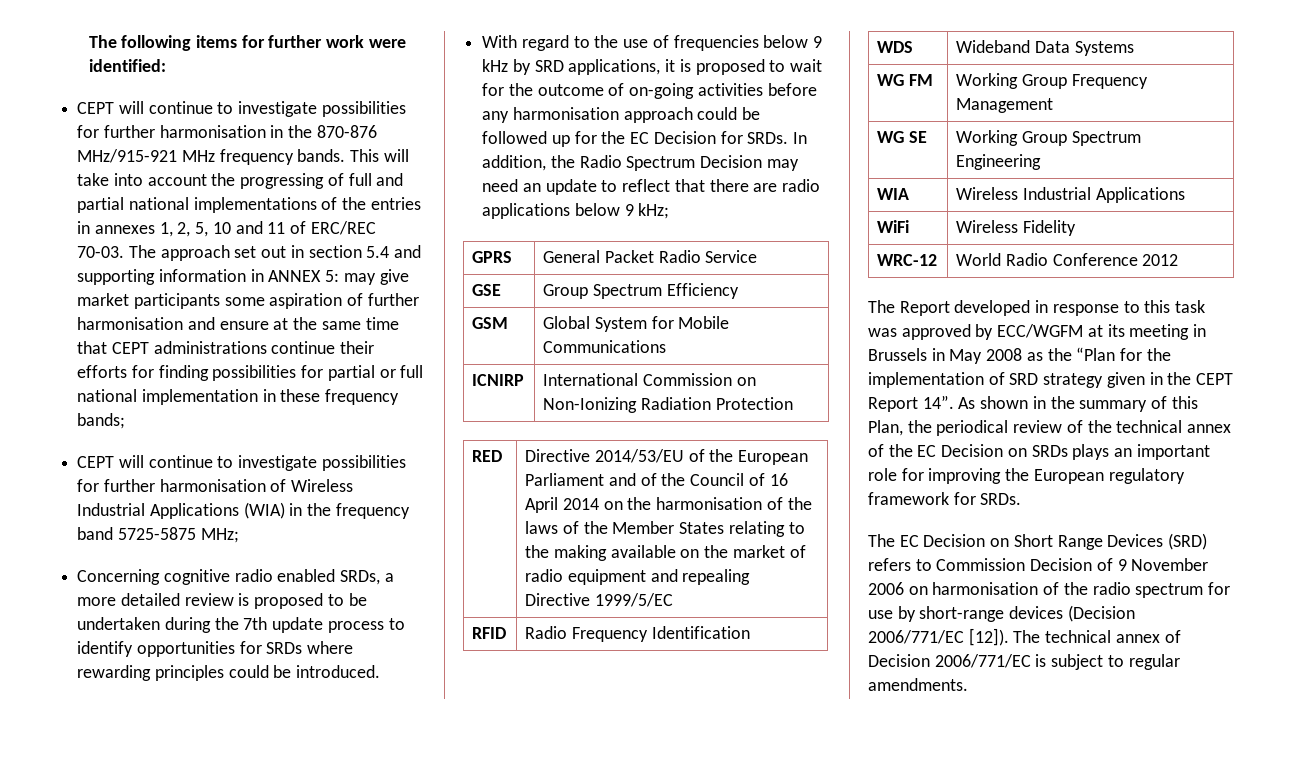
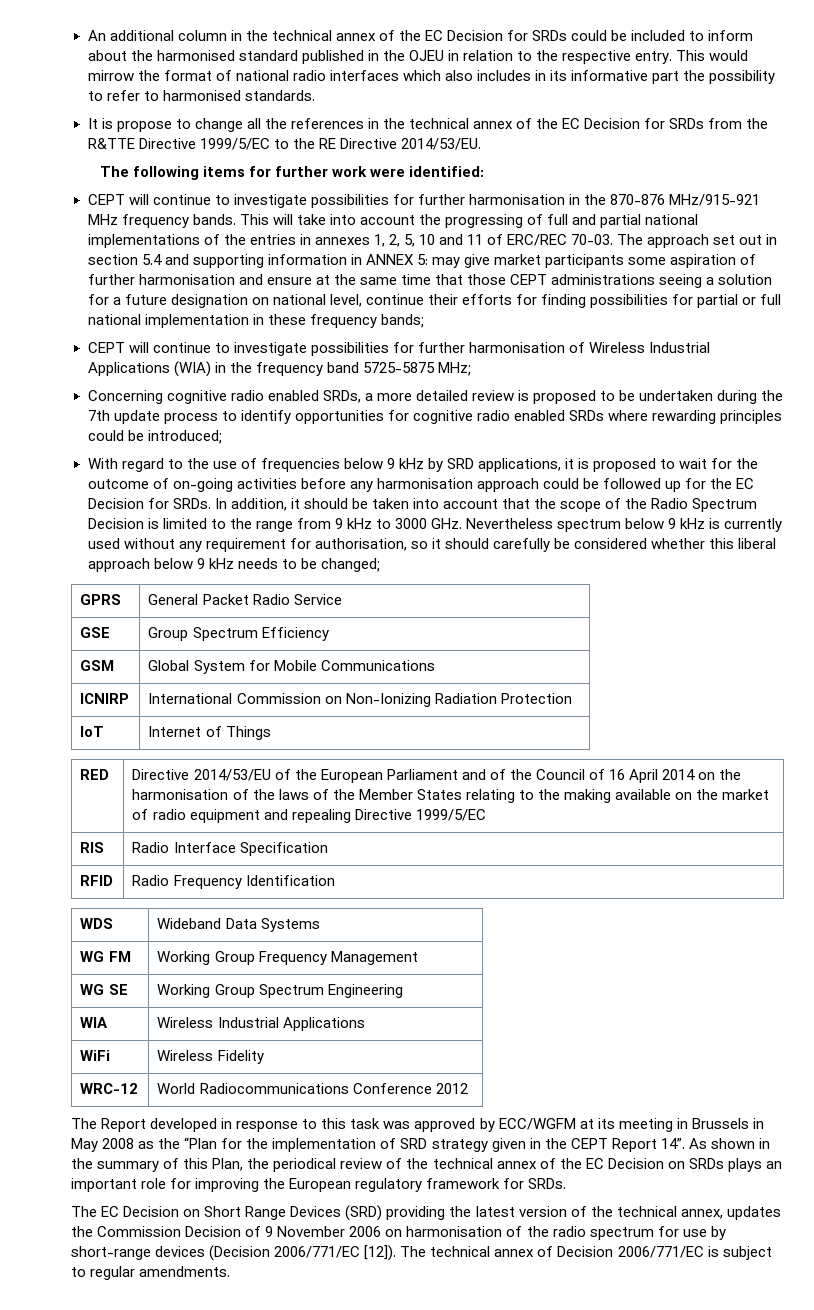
(88, 41) none -> [87,30,754,41] [87,50,749,64] [87,70,776,84] [87,90,315,101] [87,118,769,132] [87,138,481,150] An additional column in the technical annex of the EC Decision for SRDs could be included to inform about the harmonised standard published in the OJEU in relation to the respective entry. This would mirrow the format of national radio interfaces which also includes in its informative part the possibility to refer to harmonised standards. // It is propose to change all the references in the technical annex of the EC Decision for SRDs from the R&TTE Directive 1999/5/EC to the RE Directive 2014/53/EU. //
(108, 347) none -> [466,274,506,285] those
(267, 347) none -> [659,274,773,288] [87,294,362,308] seeing a solution for a future designation on national level,
(262, 647) none -> [412,410,565,424] cognitive radio enabled
[296,665,381,678] introduced. -> [147,430,222,444] introduced;
[550,155,799,171] [482,179,821,195] [482,203,670,219] the Radio Spectrum Decision may need an update to reflect that there are radio applications below 9 kHz; -> [290,498,758,512] [87,518,783,532] [87,538,777,552] [87,558,380,572] it should be taken into account that the scope of the Radio Spectrum Decision is limited to the range from 9 kHz to 3000 GHz. Nevertheless spectrum below 9 kHz is currently used without any requirement for authorisation, so it should carefully be considered whether this liberal approach below 9 kHz needs to be changed;
(793, 403) none -> [80,726,105,737] [148,726,271,740] // IoT | Internet of Things
(673, 600) none -> [80,842,105,853] [132,842,328,856] // RIS | Radio Interface Specification
[1005,253,1048,266] Radio -> [199,1083,349,1094] Radiocommunications
[868,558,932,571] refers to -> [386,1206,781,1220] [71,1226,93,1237] providing the latest version of the technical annex, updates the

